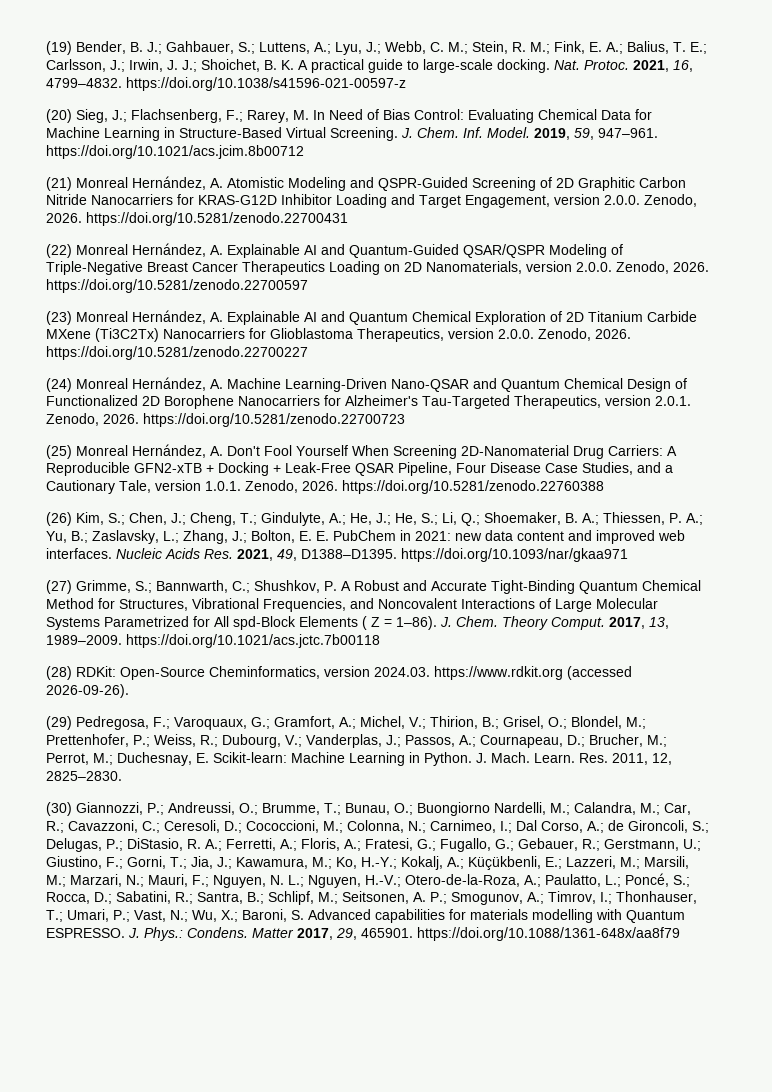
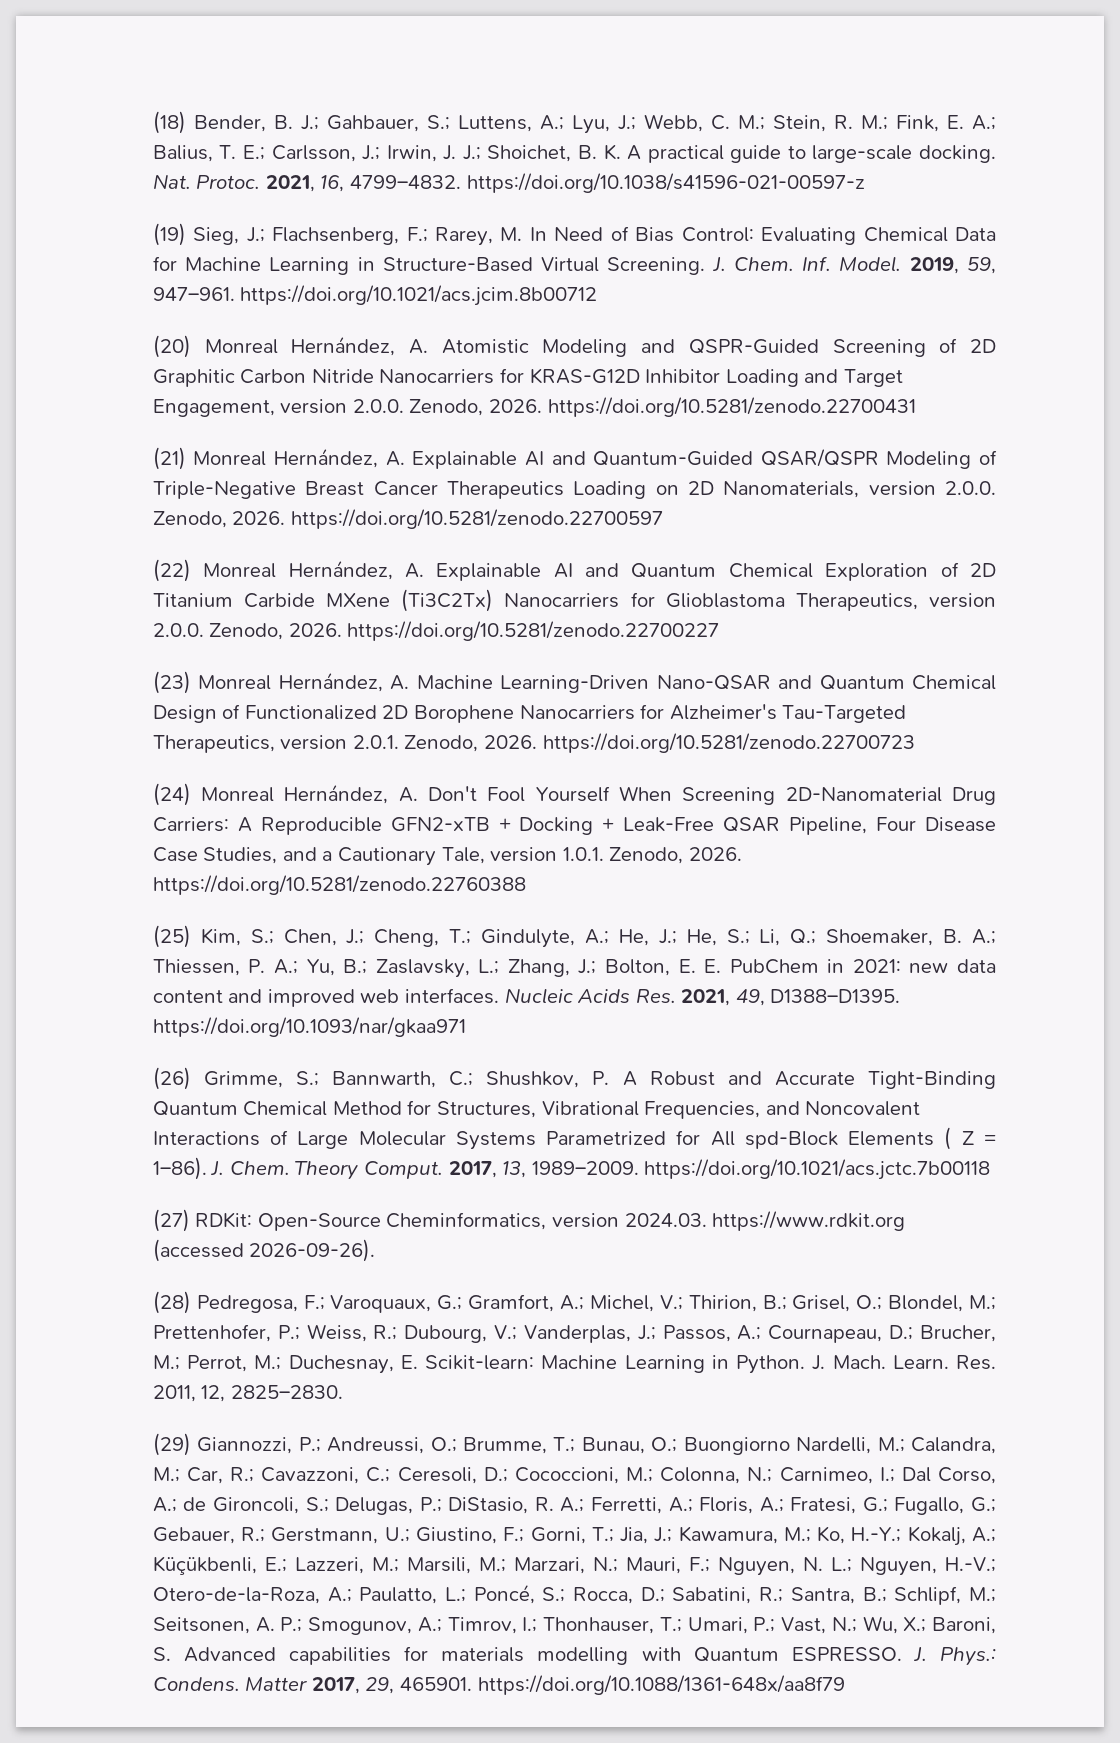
[45,41,72,55] (19) -> [152,111,186,134] (18)
[45,109,72,123] (20) -> [152,223,186,246] (19)
[45,177,72,191] (21) -> [152,335,191,358] (20)
[45,244,72,258] (22) -> [152,447,186,470] (21)
[45,311,72,325] (23) -> [152,559,191,582] (22)
[45,378,72,392] (24) -> [152,671,191,694] (23)
[45,445,72,459] (25) -> [152,783,191,806] (24)
[45,512,72,526] (26) -> [152,925,191,948] (25)
[45,580,72,594] (27) -> [152,1067,191,1090] (26)
[45,666,72,680] (28) -> [152,1209,190,1232] (27)
[45,716,72,730] (29) -> [152,1291,191,1314] (28)
[45,802,72,816] (30) -> [152,1433,191,1456] (29)

